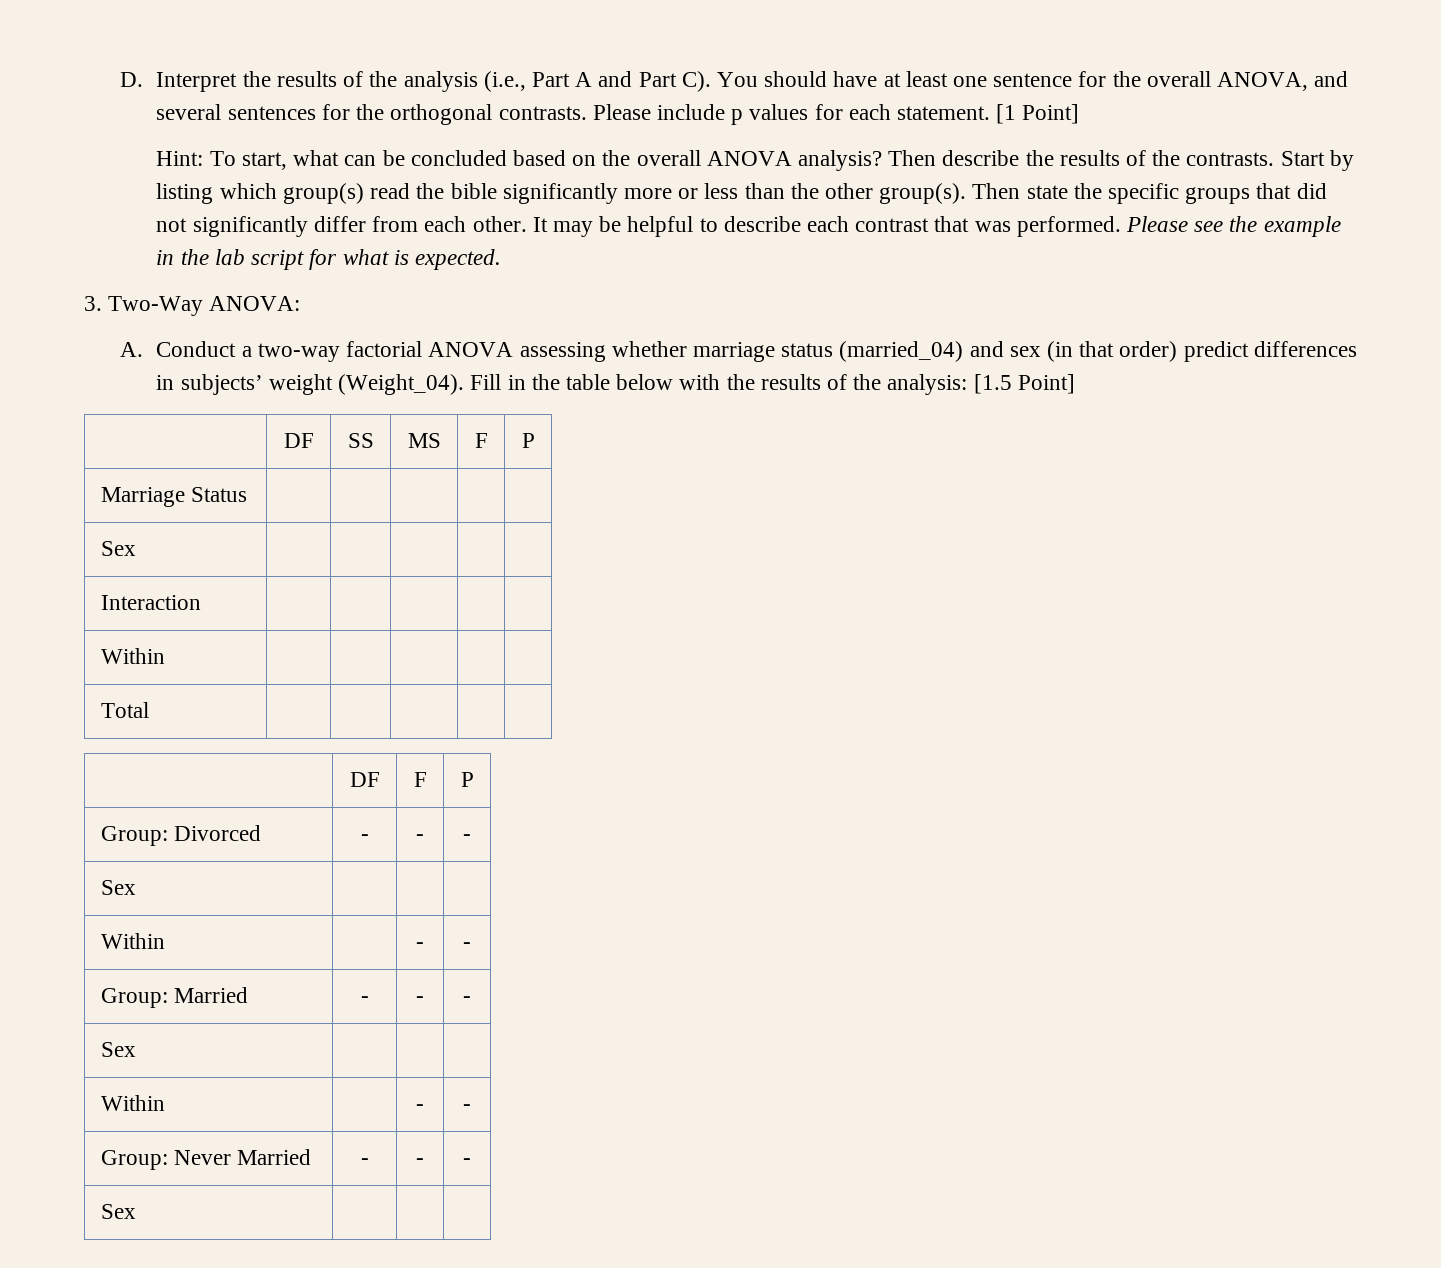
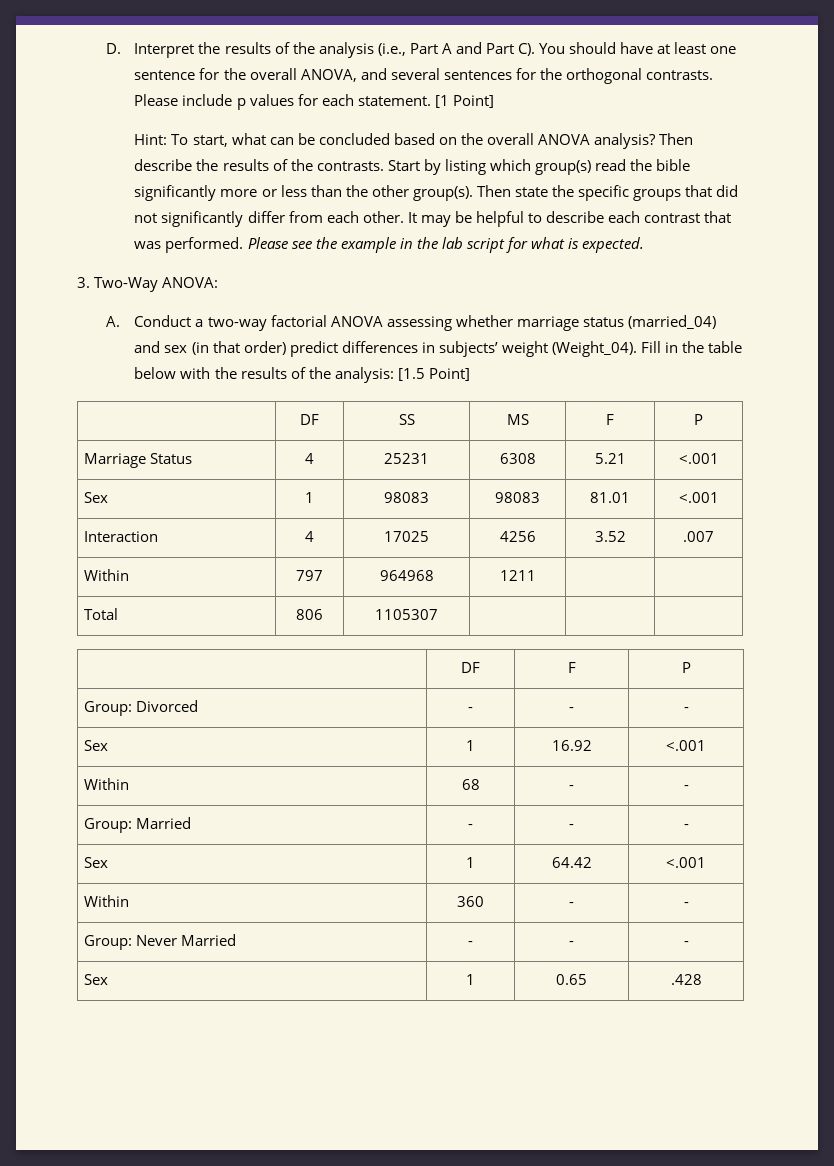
[100,541,136,556] [100,595,201,610] [100,648,165,664] | | | | // Sex | | | | | // Interaction | | | | | // Within | | | -> [305,453,314,464] [384,453,429,464] [499,453,536,464] [594,453,626,464] [678,453,719,464] [84,492,109,503] [305,492,314,503] [384,492,429,503] [495,492,540,503] [590,492,630,503] [678,492,719,503] [84,531,159,542] [305,531,314,542] [384,531,429,542] [499,531,536,542] [594,531,626,542] [683,531,714,542] [84,569,130,581] [296,570,323,581] [379,570,434,581] [499,570,536,581] 4 | 25231 | 6308 | 5.21 | <.001 // Sex | 1 | 98083 | 98083 | 81.01 | <.001 // Interaction | 4 | 17025 | 4256 | 3.52 | .007 // Within | 797 | 964968 | 1211
(149, 710) | -> [296,609,323,620] [375,609,438,620] 806 | 1105307
[100,933,165,949] | | // Within | -> [466,740,475,751] [551,740,592,751] [666,740,706,751] [84,778,130,790] [461,779,480,790] 1 | 16.92 | <.001 // Within | 68
[100,1095,165,1111] | | // Within | -> [466,857,475,868] [551,857,592,868] [666,857,706,868] [84,895,130,907] [457,896,484,907] 1 | 64.42 | <.001 // Within | 360
(136, 1211) | | -> [466,974,475,985] [556,974,587,985] [670,974,702,985] 1 | 0.65 | .428

